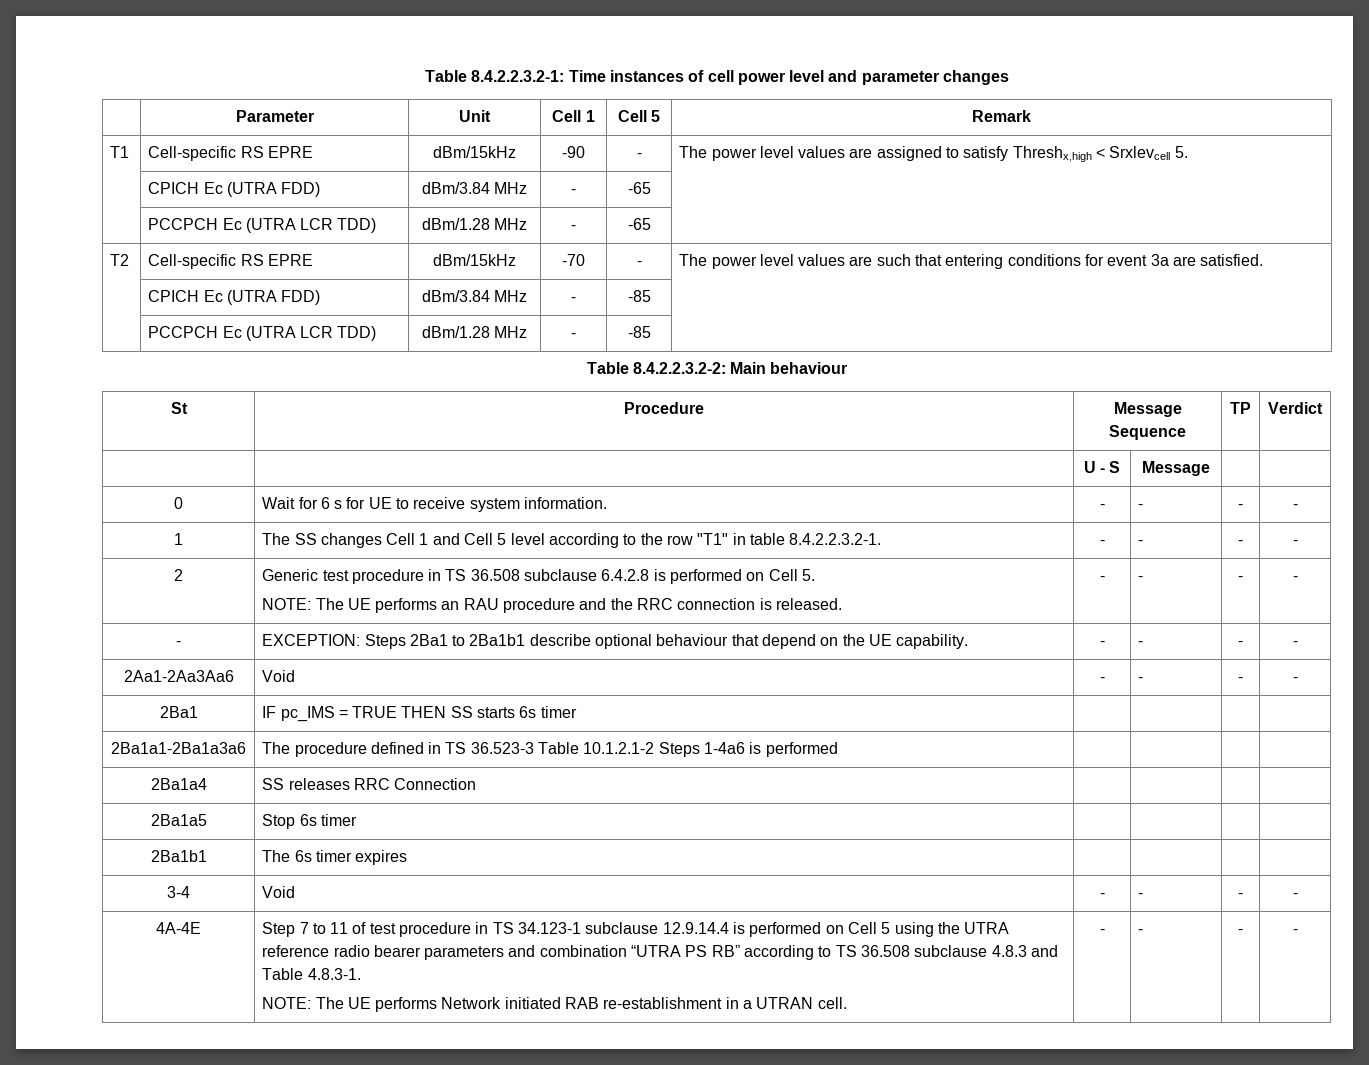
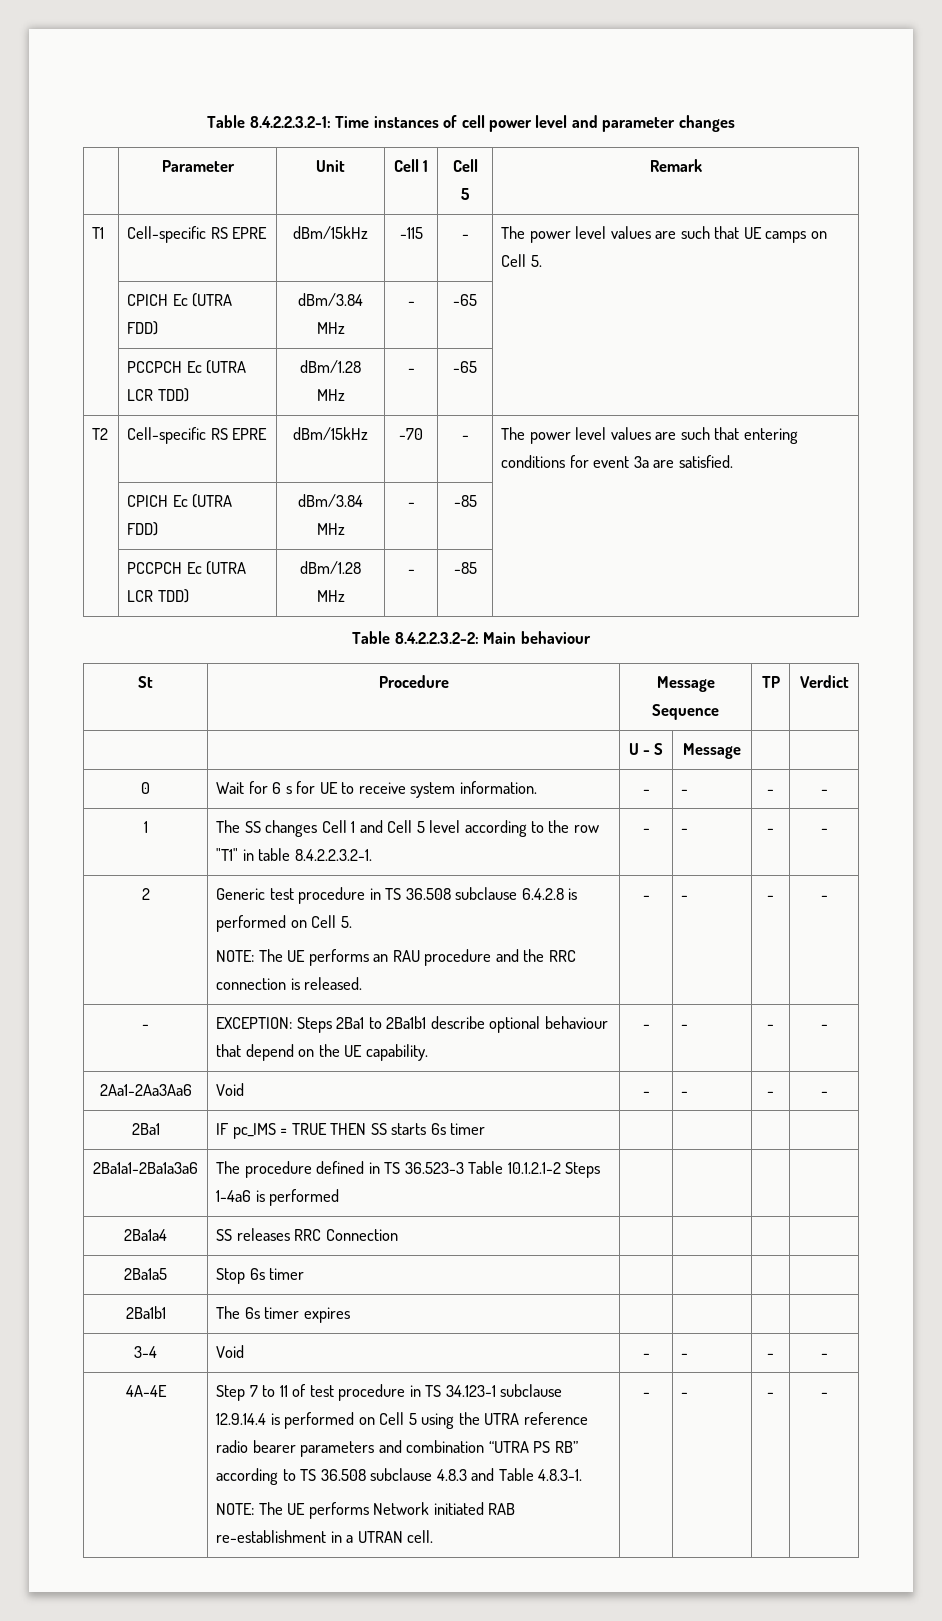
[562,146,585,158] [636,153,642,158] [679,146,1171,162] -90 | - | The power level values are assigned to satisfy Threshx,high < Srxlevcell -> [399,227,423,239] [461,234,469,239] [501,226,827,243] [501,254,527,267] -115 | - | The power level values are such that UE camps on Cell

